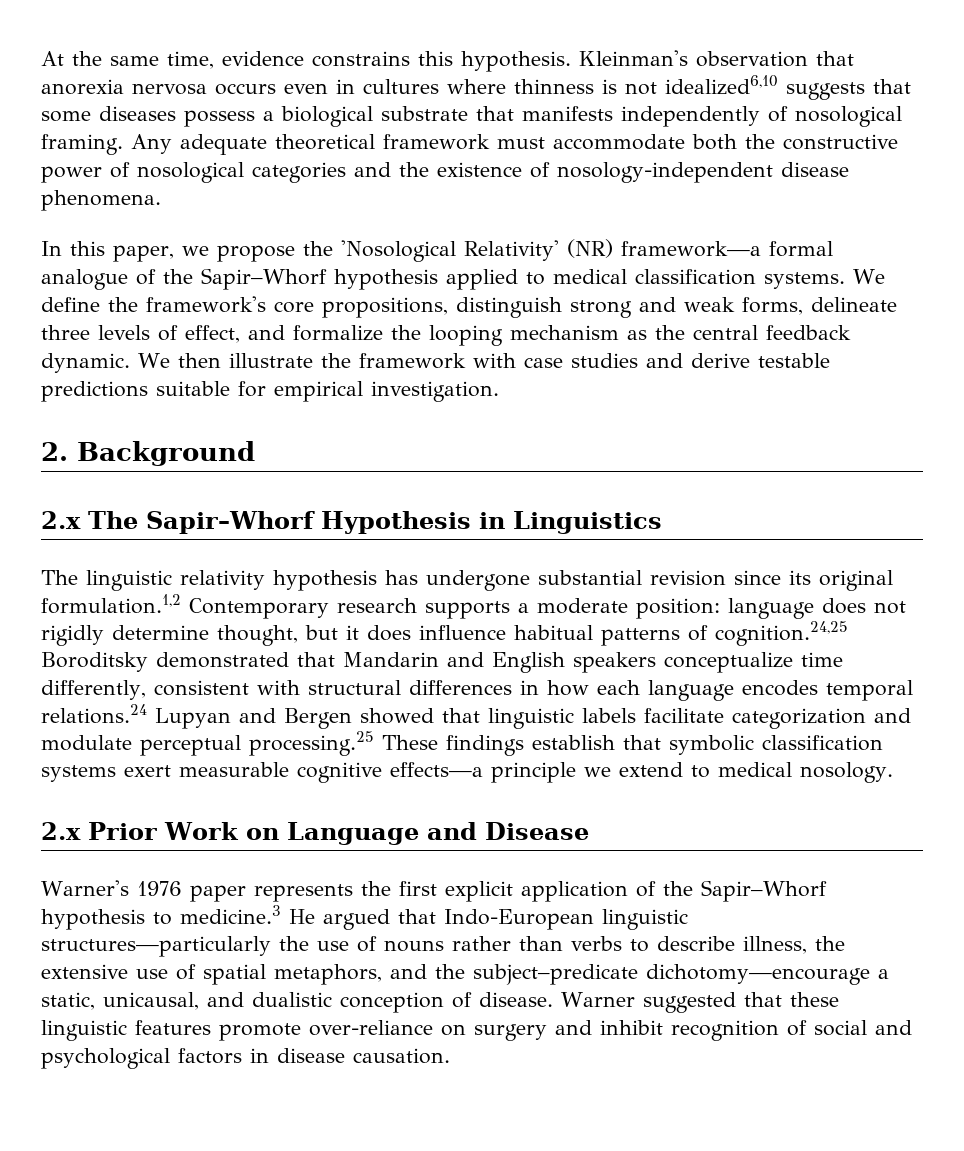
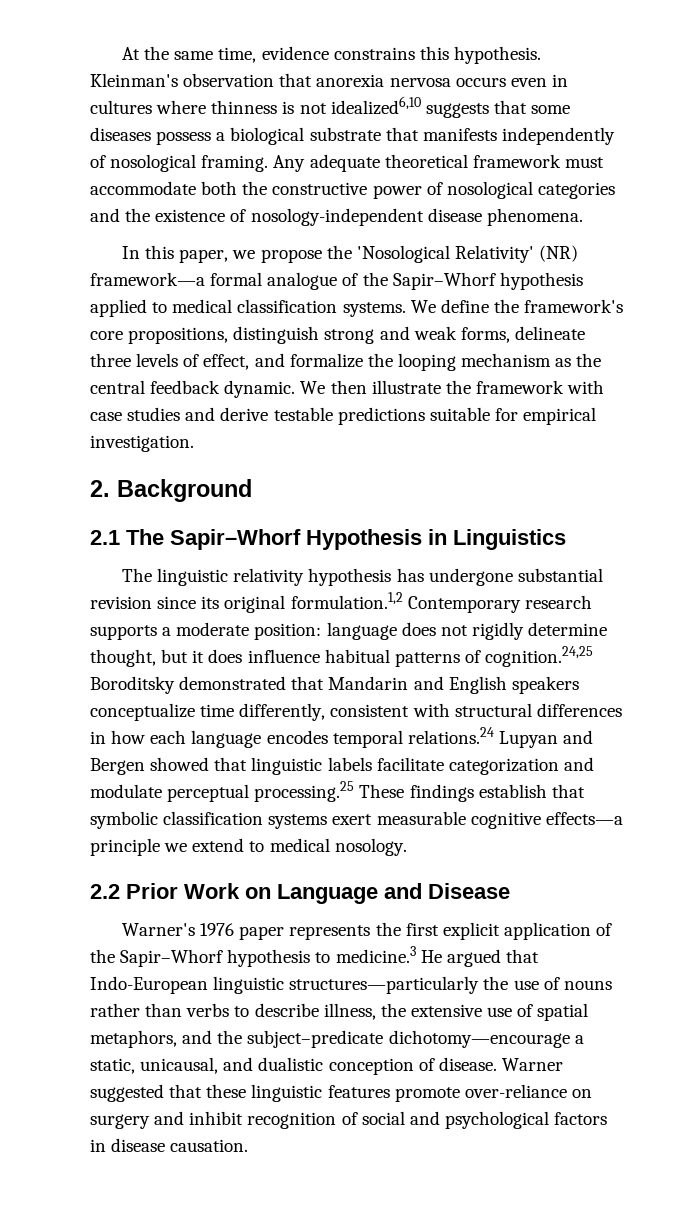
[41,511,81,529] 2.x -> [90,530,120,545] 2.1
[41,822,81,840] 2.x -> [90,884,120,899] 2.2

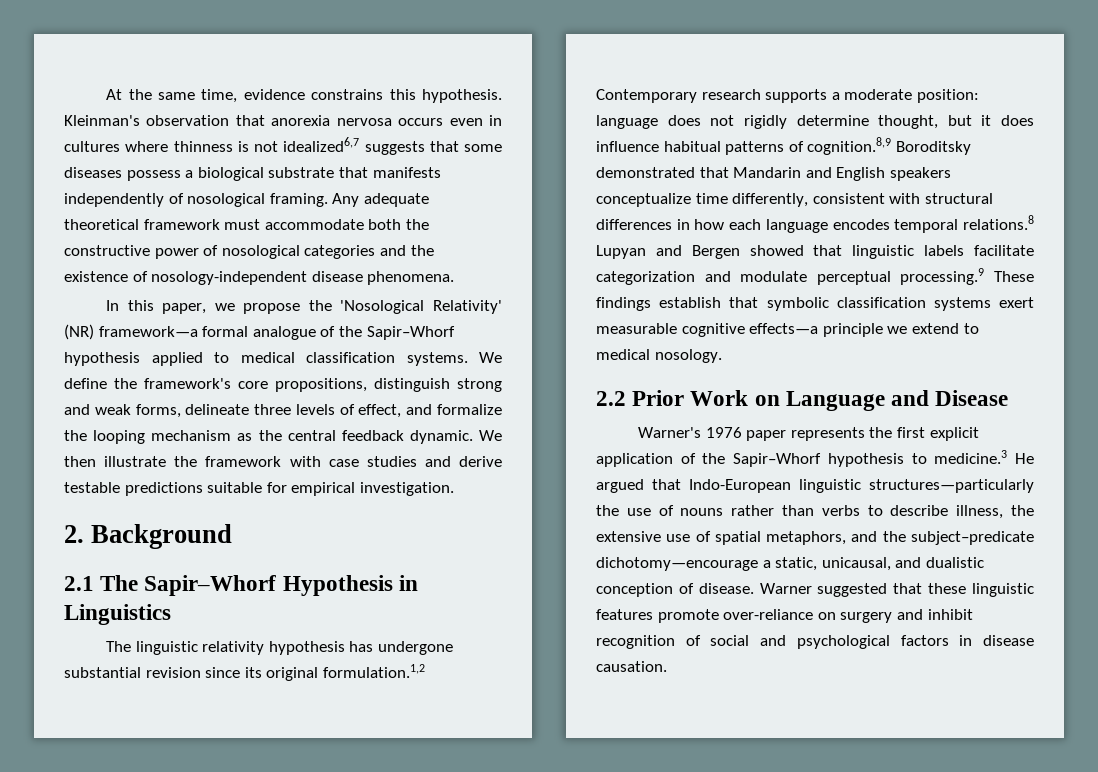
[330,96,421,115] idealized6,10 -> [283,137,360,152] idealized6,7
[485,646,594,667] cognition.24,25 -> [807,137,892,155] cognition.8,9
[407,727,494,744] relations.24 -> [963,215,1034,230] relations.8
[254,781,355,802] processing.25 -> [900,268,985,285] processing.9

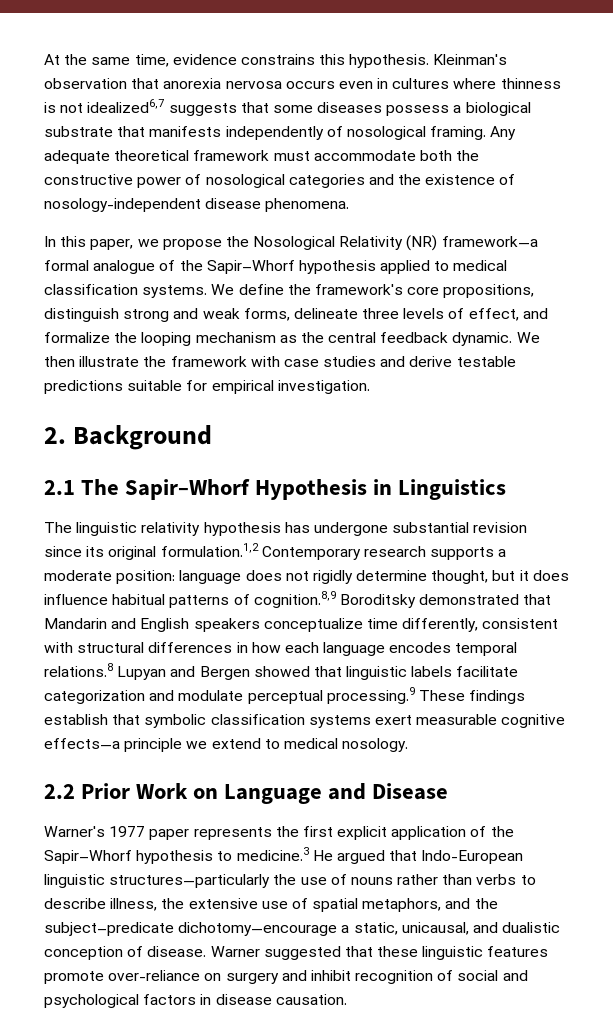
[340,300,502,314] 'Nosological Relativity' -> [253,236,404,250] Nosological Relativity
[705,427,742,438] 1976 -> [109,826,146,837] 1977

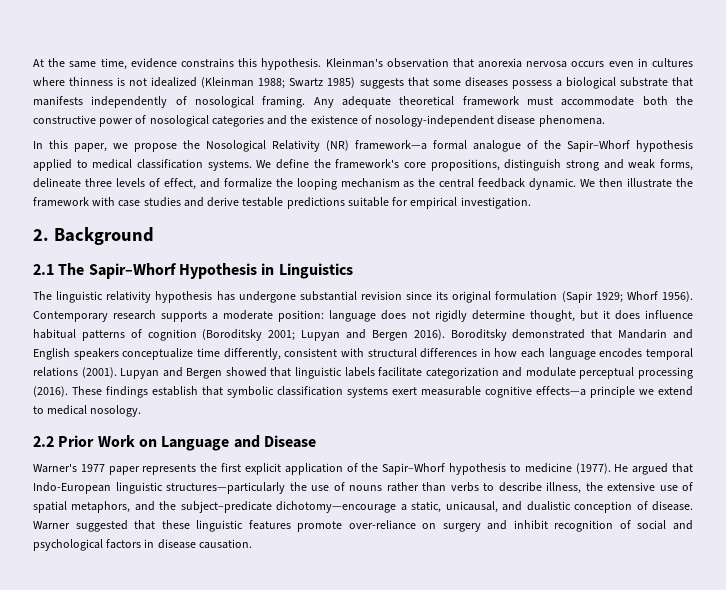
[87,99,165,113] idealized6,7 -> [151,77,356,89] idealized (Kleinman 1988; Swartz 1985)
[160,543,259,557] formulation.1,2 -> [495,291,693,303] formulation (Sapir 1929; Whorf 1956).
[253,591,336,608] cognition.8,9 -> [147,329,445,341] cognition (Boroditsky 2001; Lupyan and Bergen 2016).
[44,663,113,677] relations.8 -> [33,367,117,378] relations (2001).
[326,687,415,704] processing.9 -> [637,367,693,379] [33,386,68,397] processing (2016).
[236,847,309,861] medicine.3 -> [524,463,611,474] medicine (1977).

